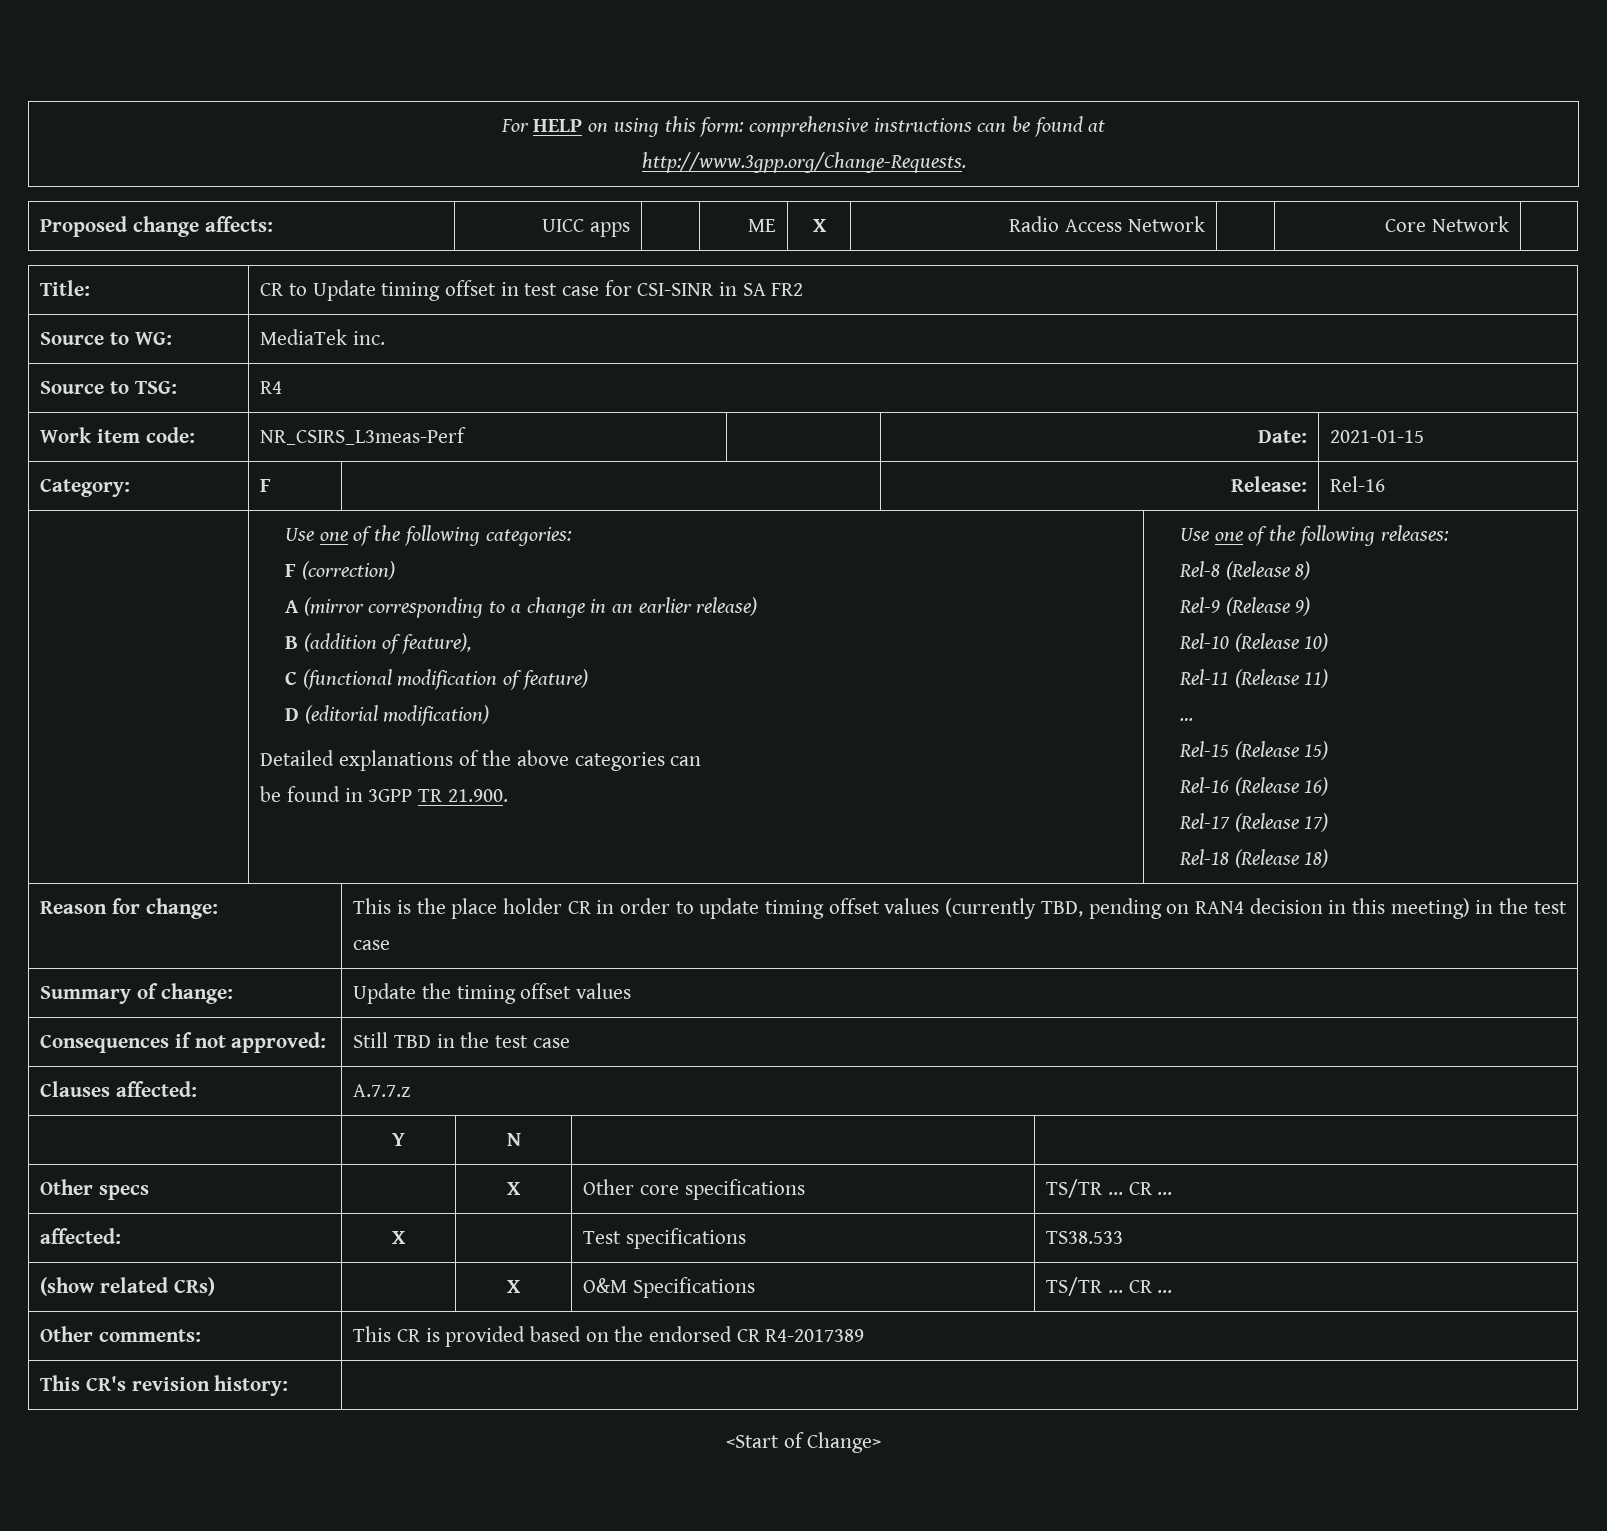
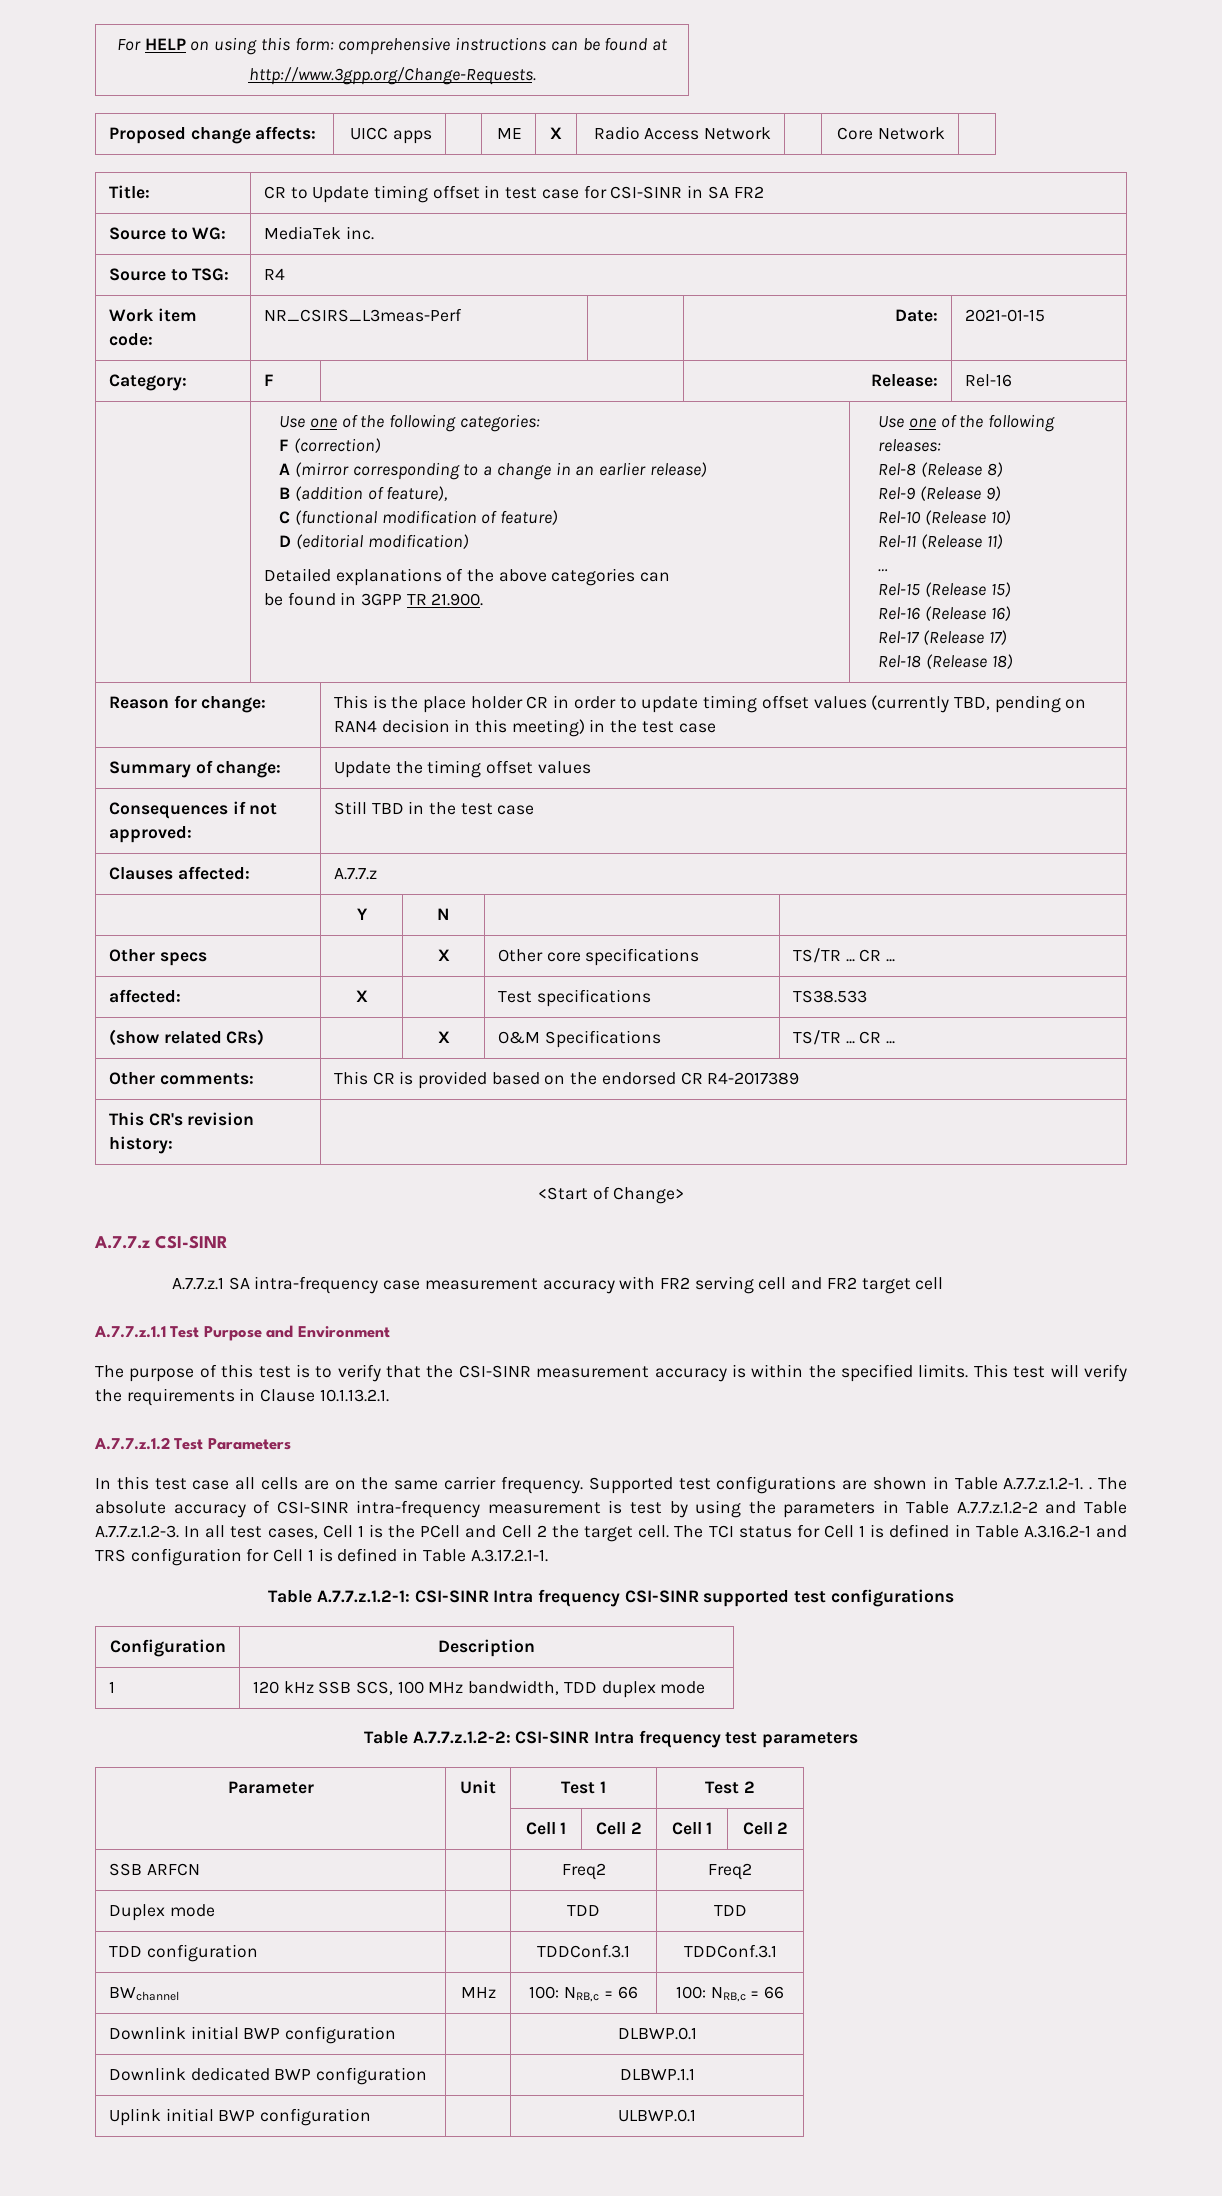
(882, 1442) none -> [94,1235,228,1249] [171,1276,944,1294] [94,1325,390,1341] [95,1364,1128,1382] [95,1388,389,1406] [94,1437,291,1450] [95,1476,1128,1494] [95,1500,1127,1518] [95,1524,1127,1542] [95,1548,548,1566] [268,1589,954,1607] [109,1639,226,1657] [438,1639,535,1657] [108,1681,115,1693] [252,1680,706,1698] [363,1730,859,1748] [227,1781,314,1794] [460,1780,496,1794] [561,1781,606,1794] [705,1781,755,1794] [525,1822,567,1835] [596,1822,642,1835] [671,1822,713,1835] [742,1822,789,1835] [108,1863,200,1876] [561,1863,606,1880] [708,1863,752,1880] [108,1904,215,1921] [567,1905,600,1916] [713,1905,747,1916] [108,1944,258,1962] [537,1944,630,1958] [683,1944,777,1958] [108,1987,179,2001] [460,1987,496,1998] [529,1986,638,2002] [675,1986,785,2002] [108,2026,396,2044] [617,2027,697,2040] [108,2067,427,2085] [619,2068,695,2081] [108,2108,371,2126] [618,2109,696,2122] // A.7.7.z CSI-SINR // A.7.7.z.1 SA intra-frequency case measurement accuracy with FR2 serving cell and FR2 target cell // A.7.7.z.1.1 Test Purpose and Environment // The purpose of this test is to verify that the CSI-SINR measurement accuracy is within the specified limits. This test will verify the requirements in Clause 10.1.13.2.1. // A.7.7.z.1.2 Test Parameters // In this test case all cells are on the same carrier frequency. Supported test configurations are shown in Table A.7.7.z.1.2-1. . The absolute accuracy of CSI-SINR intra-frequency measurement is test by using the parameters in Table A.7.7.z.1.2-2 and Table A.7.7.z.1.2-3. In all test cases, Cell 1 is the PCell and Cell 2 the target cell. The TCI status for Cell 1 is defined in Table A.3.16.2-1 and TRS configuration for Cell 1 is defined in Table A.3.17.2.1-1. // Table A.7.7.z.1.2-1: CSI-SINR Intra frequency CSI-SINR supported test configurations // Configuration | Description // 1 | 120 kHz SSB SCS, 100 MHz bandwidth, TDD duplex mode // Table A.7.7.z.1.2-2: CSI-SINR Intra frequency test parameters // Parameter | Unit | Test 1 | Test 2 // | | Cell 1 | Cell 2 | Cell 1 | Cell 2 // SSB ARFCN | | Freq2 | Freq2 // Duplex mode | | TDD | TDD // TDD configuration | | TDDConf.3.1 | TDDConf.3.1 // BWchannel | MHz | 100: NRB,c = 66 | 100: NRB,c = 66 // Downlink initial BWP configuration | | DLBWP.0.1 // Downlink dedicated BWP configuration | | DLBWP.1.1 // Uplink initial BWP configuration | | ULBWP.0.1

